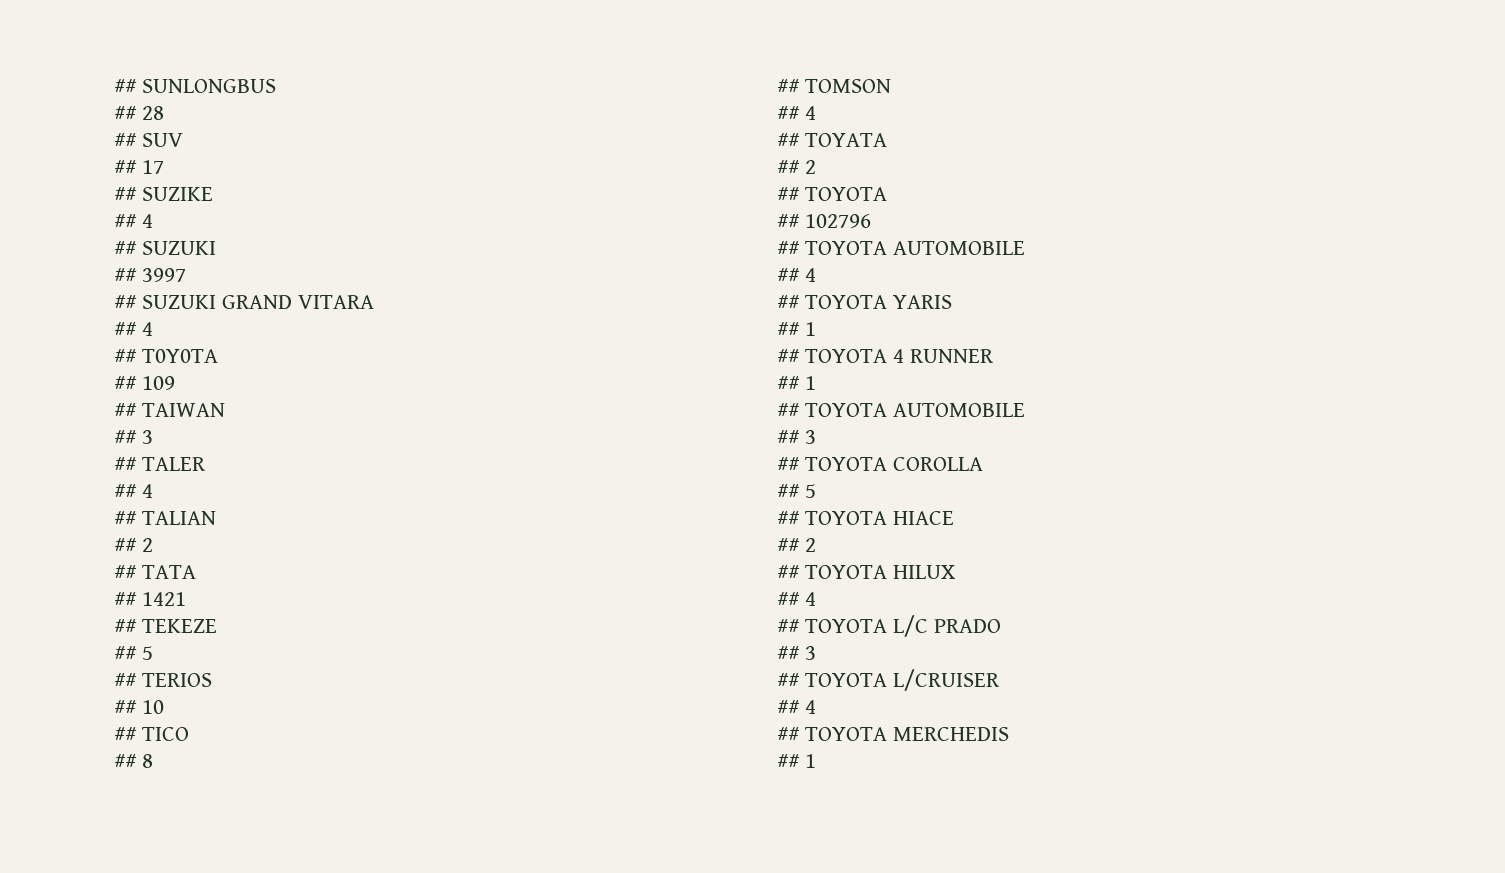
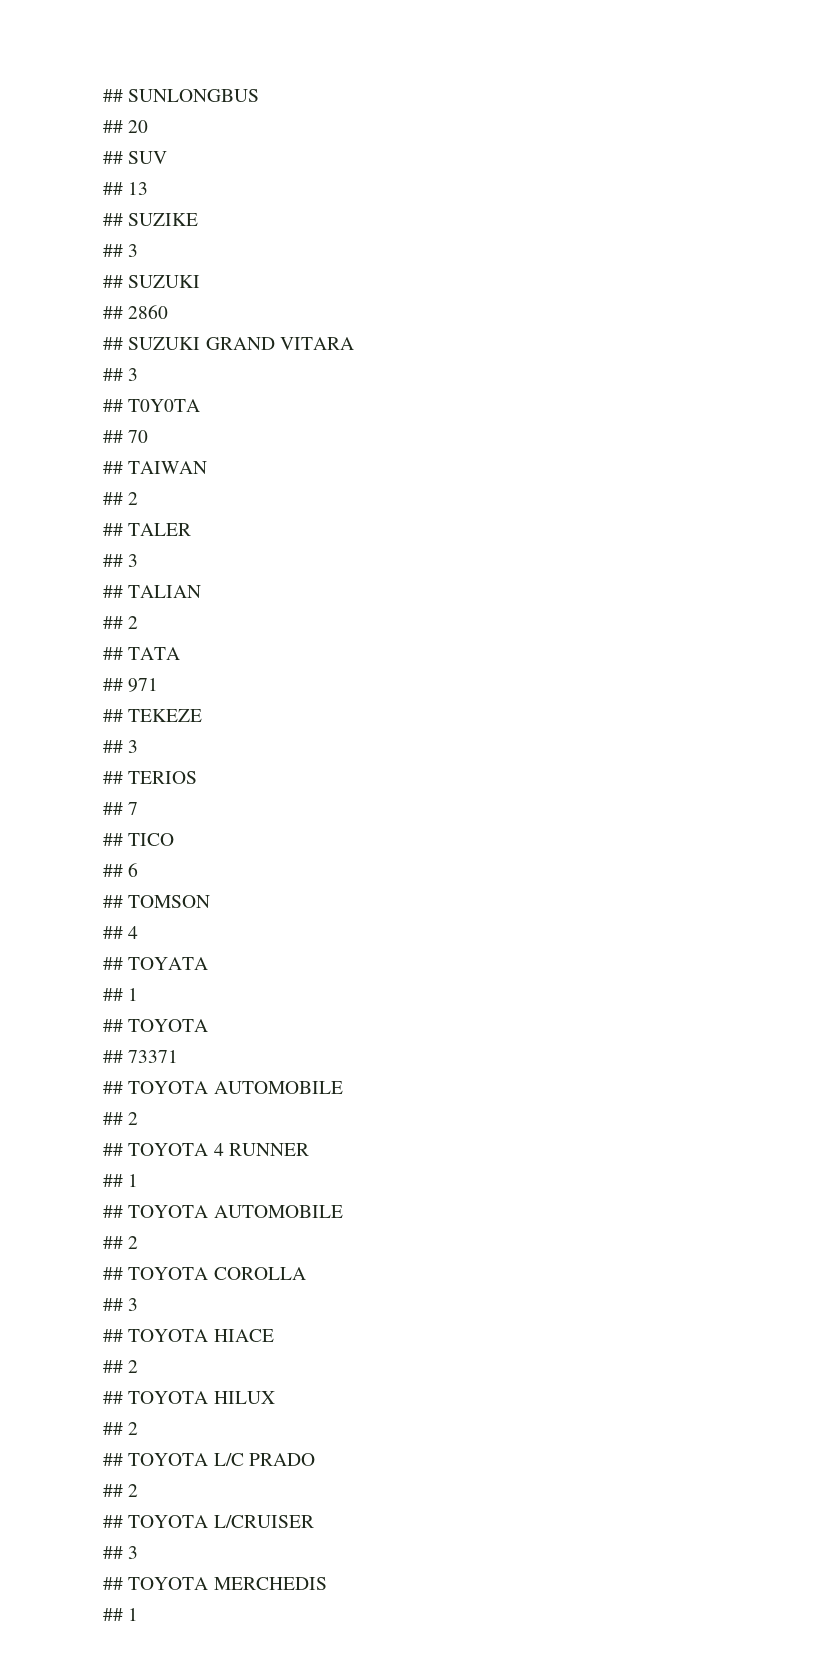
[142,106,165,120] 28 -> [128,120,149,133] 20
[142,160,165,174] 17 -> [128,182,149,195] 13
[142,214,154,228] 4 -> [128,244,139,257] 3
[142,268,187,282] 3997 -> [128,305,169,319] 2860
[142,322,154,336] [114,349,219,363] [114,376,176,390] 4 // ## T0Y0TA // ## 109 -> [128,368,139,381] [103,399,201,412] [103,430,149,443] 3 // ## T0Y0TA // ## 70
[142,430,154,444] 3 -> [128,492,139,505] 2
[142,484,154,498] 4 -> [128,554,139,567] 3
[142,592,187,606] 1421 -> [128,678,159,692] 971
[142,646,154,660] 5 -> [128,740,139,753] 3
[142,700,165,714] 10 -> [128,802,139,815] 7
[142,754,154,768] 8 -> [128,863,139,877] 6
[805,160,817,174] [777,187,888,201] [777,214,872,228] [777,241,1026,255] [777,268,817,282] [777,295,953,309] [777,322,817,336] 2 // ## TOYOTA // ## 102796 // ## TOYOTA AUTOMOBILE // ## 4 // ## TOYOTA YARIS // ## 1 -> [128,988,139,1001] [103,1019,209,1032] [103,1050,179,1063] [103,1081,343,1094] [103,1112,139,1125] 1 // ## TOYOTA // ## 73371 // ## TOYOTA AUTOMOBILE // ## 2
[805,430,817,444] 3 -> [128,1236,139,1249] 2
[805,484,817,498] 5 -> [128,1298,139,1311] 3
[805,592,817,606] 4 -> [128,1422,139,1435] 2
[805,646,817,660] 3 -> [128,1484,139,1497] 2
[805,700,817,714] 4 -> [128,1546,139,1559] 3

